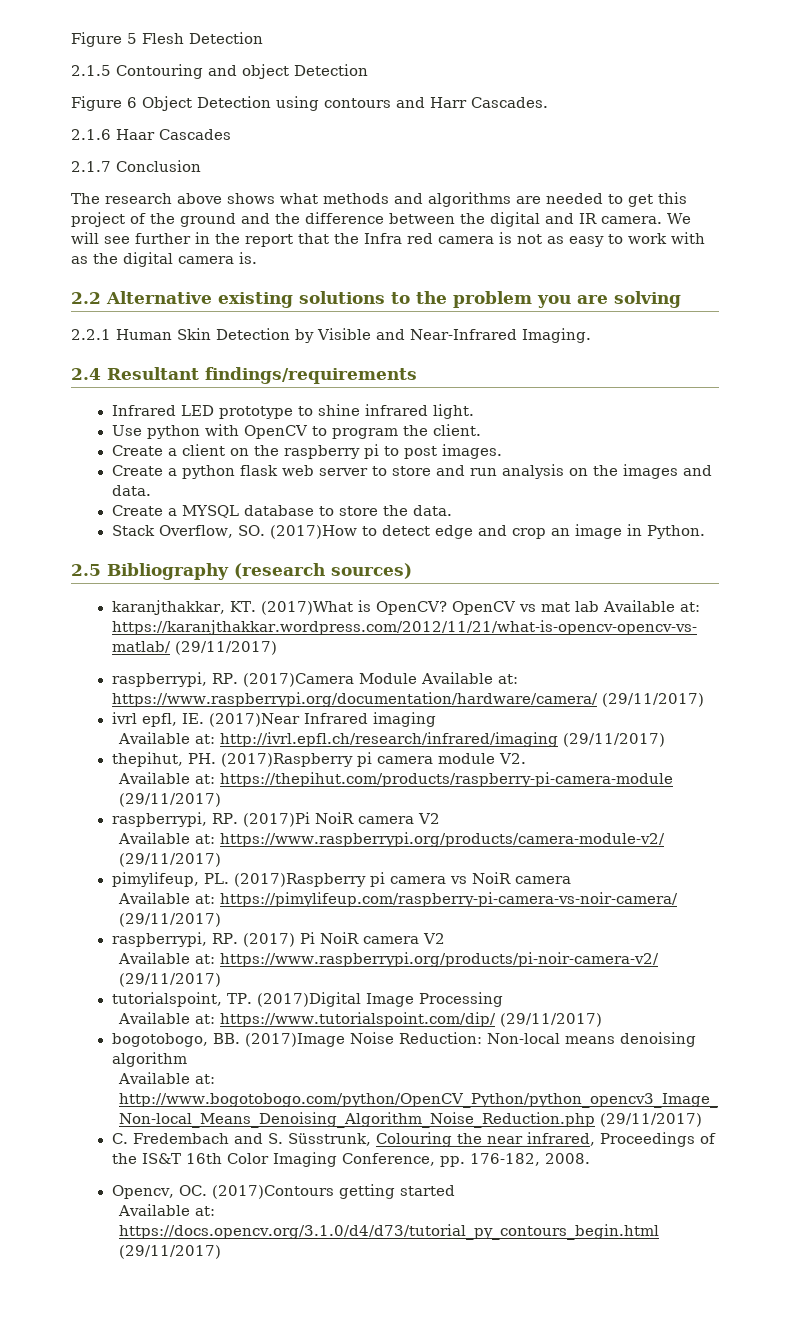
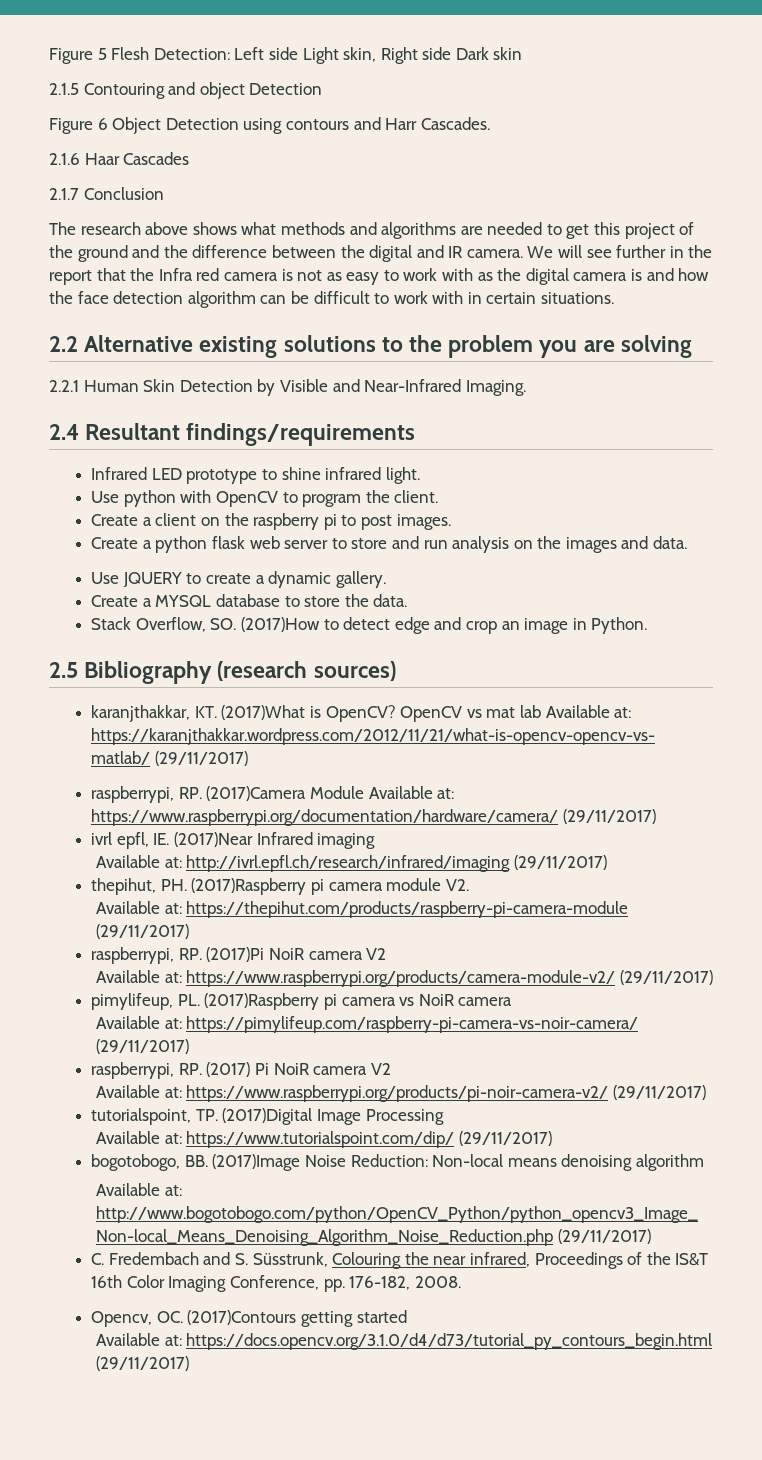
[189,32,263,44] Detection -> [153,47,523,64] Detection: Left side Light skin, Right side Dark skin
[239,252,257,264] is. -> [631,268,710,281] [49,291,615,308] is and how the face detection algorithm can be difficult to work with in certain situations.
(151, 490) none -> [91,571,386,588] // Use JQUERY to create a dynamic gallery.

